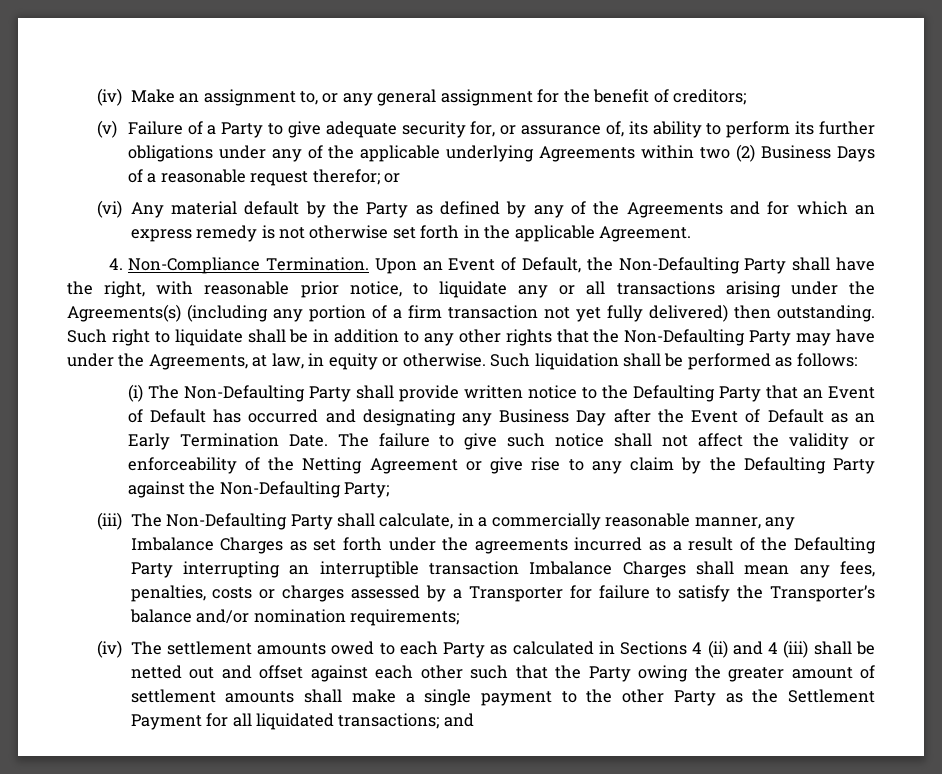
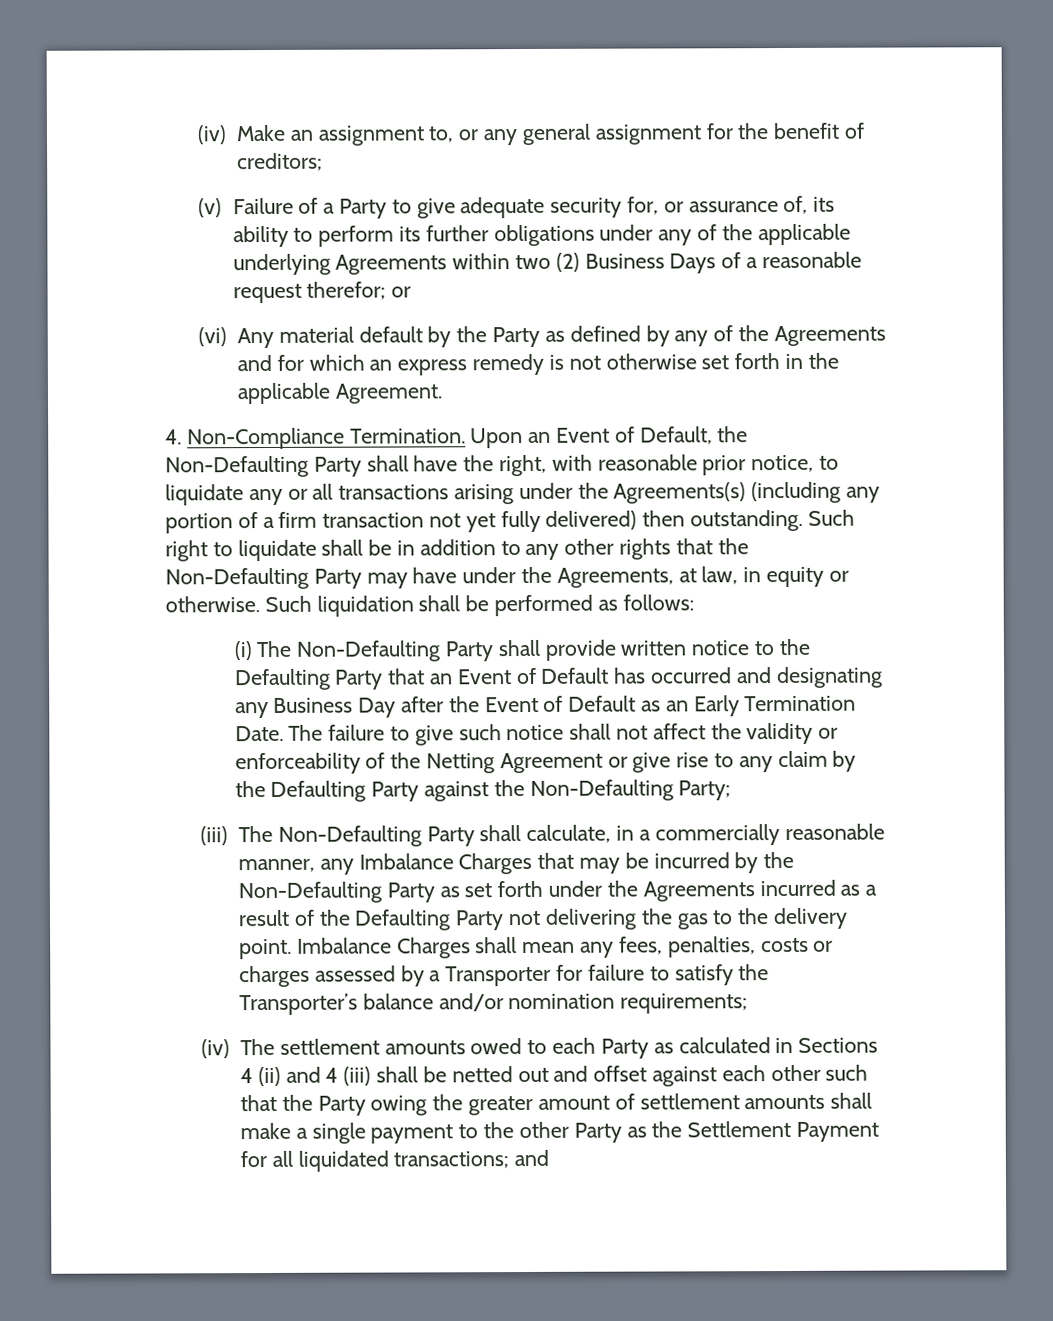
(284, 545) none -> [537,851,795,874] [238,881,435,904] that may be incurred by the Non-Defaulting Party
[474,539,568,554] agreements -> [642,881,755,902] Agreements
[182,561,519,578] interrupting an interruptible transaction -> [508,907,848,930] [239,938,293,960] not delivering the gas to the delivery point.

